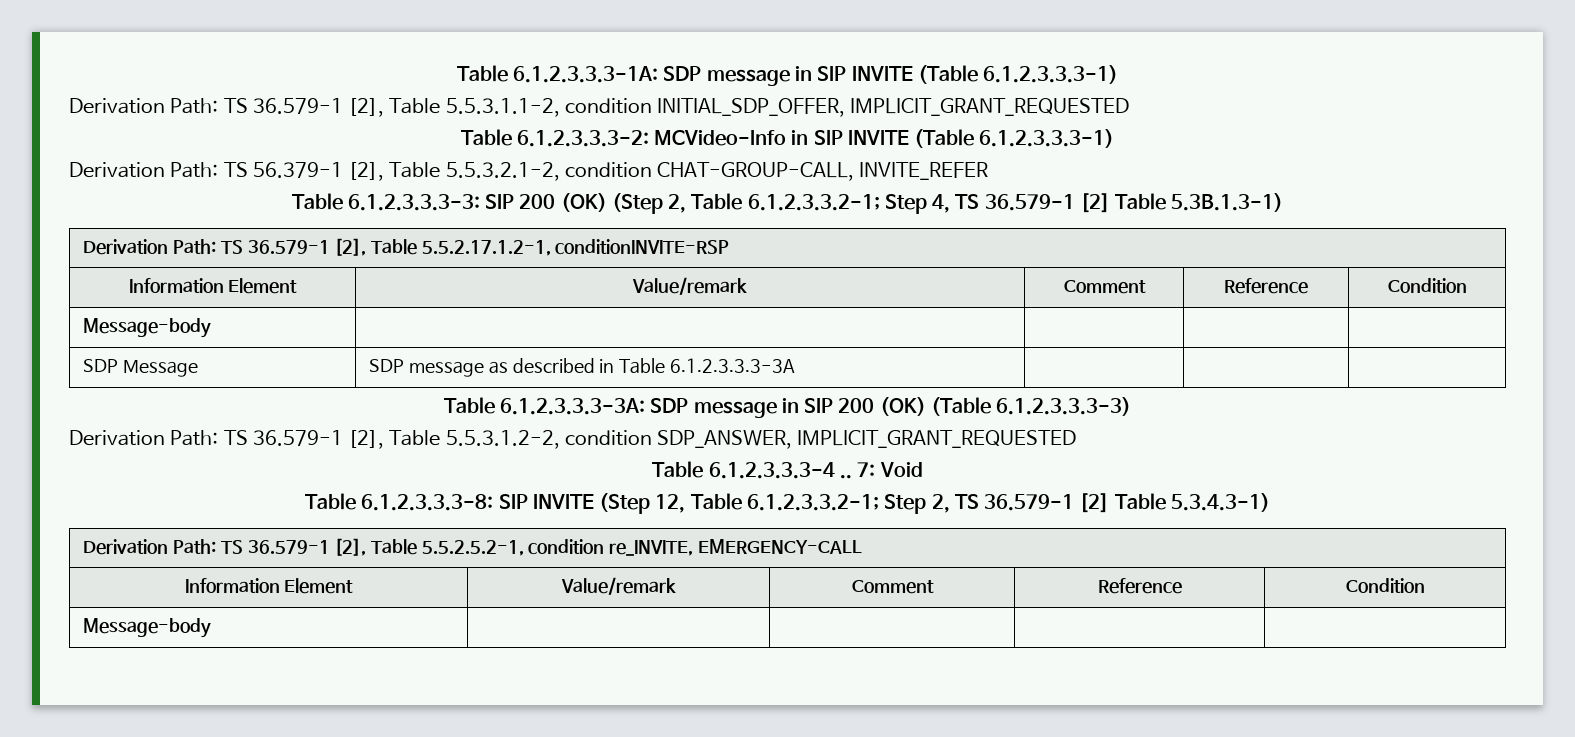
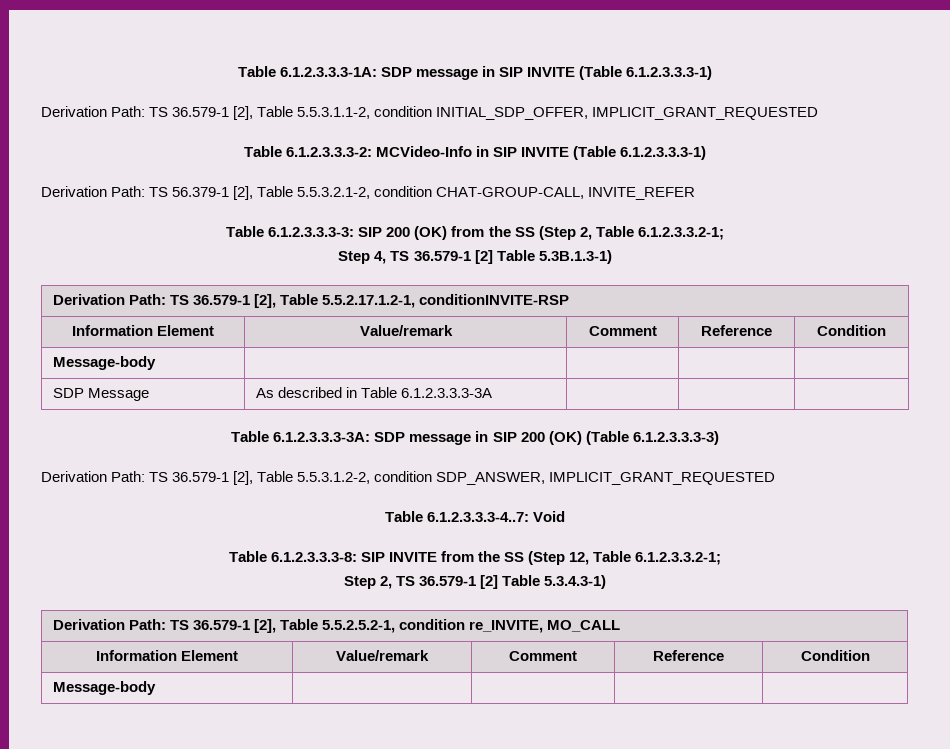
(607, 202) none -> [451,226,535,237] from the SS
(880, 202) none -> (724, 233) //
[369,359,508,377] SDP message as -> [255,388,274,398] As
[708,462,876,479] 6.1.2.3.3.3-4 .. 7: -> [427,512,529,522] 6.1.2.3.3.3-4..7:
(594, 501) none -> [440,551,525,562] from the SS
(879, 502) none -> (722, 558) //
[697,539,862,554] EMERGENCY-CALL -> [547,620,621,632] MO_CALL

